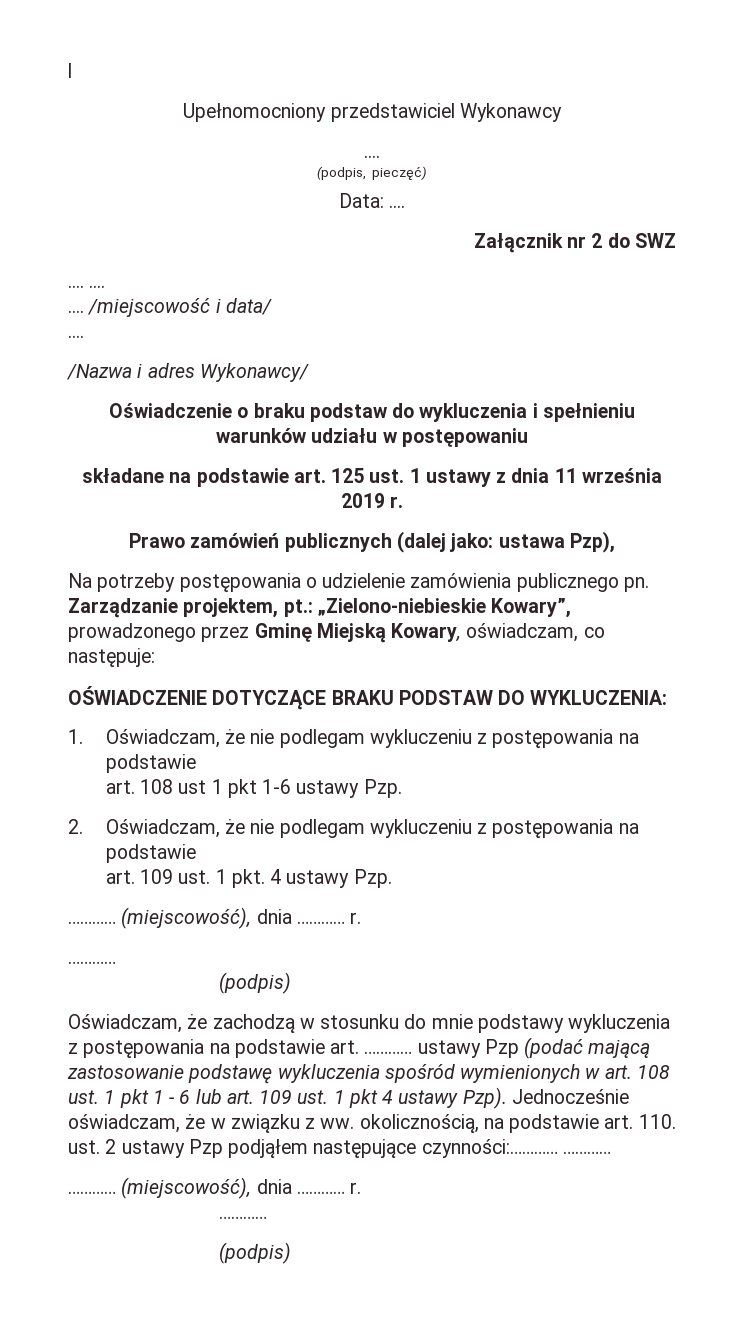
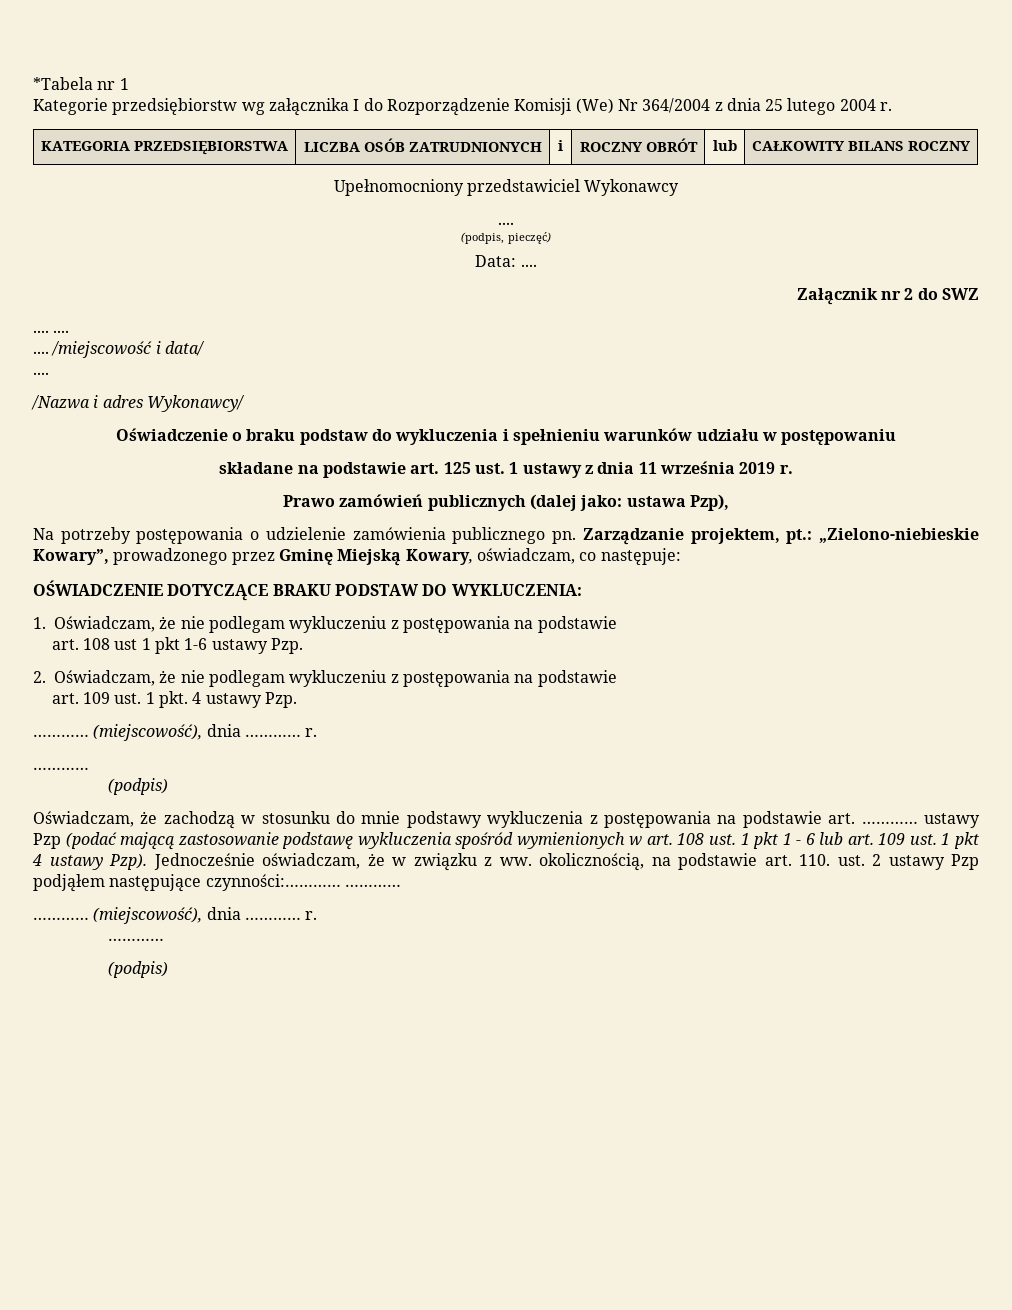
[68,63,72,78] l -> [33,77,129,90] [33,98,893,116] [41,141,288,155] [303,138,542,152] [558,140,563,151] [579,138,698,152] [712,140,737,151] [752,141,971,151] *Tabela nr 1 // Kategorie przedsiębiorstw wg załącznika I do Rozporządzenie Komisji (We) Nr 364/2004 z dnia 25 lutego 2004 r. // KATEGORIA PRZEDSIĘBIORSTWA | LICZBA OSÓB ZATRUDNIONYCH | i | ROCZNY OBRÓT | lub | CAŁKOWITY BILANS ROCZNY

